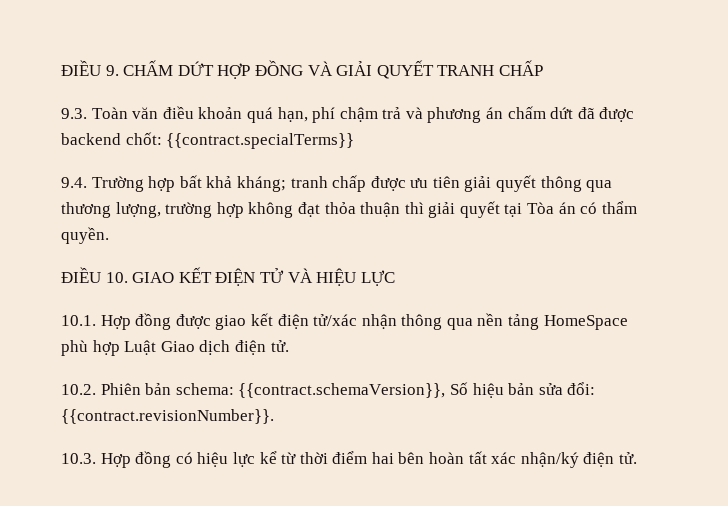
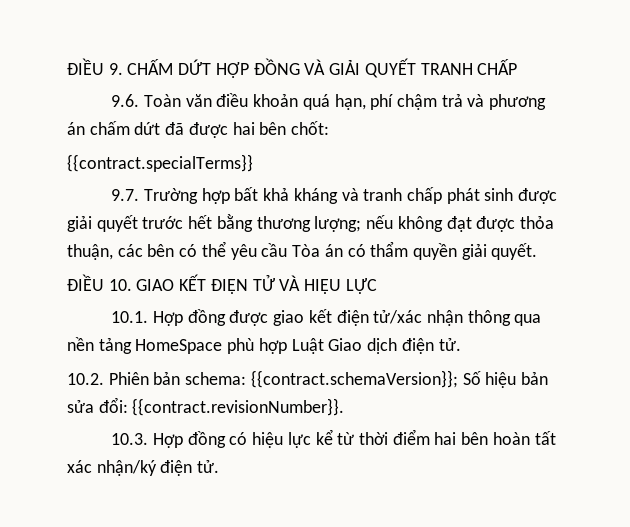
[61,108,87,119] 9.3. -> [111,94,140,107] 9.6.
[61,133,121,145] backend -> [232,122,287,135] hai bên
(162, 138) none -> (330, 128) //
[61,177,87,188] 9.4. -> [111,189,140,201] 9.7.
[236,175,613,192] [61,201,523,218] kháng; tranh chấp được ưu tiên giải quyết thông qua thương lượng, trường hợp không đạt thỏa thuận thì giải quyết tại -> [293,187,558,204] [67,214,554,232] [67,241,288,260] kháng và tranh chấp phát sinh được giải quyết trước hết bằng thương lượng; nếu không đạt được thỏa thuận, các bên có thể yêu cầu
[61,227,109,244] quyền. -> [412,243,538,260] quyền giải quyết.
[238,383,446,398] {{contract.schemaVersion}}, -> [250,370,458,388] {{contract.schemaVersion}};

